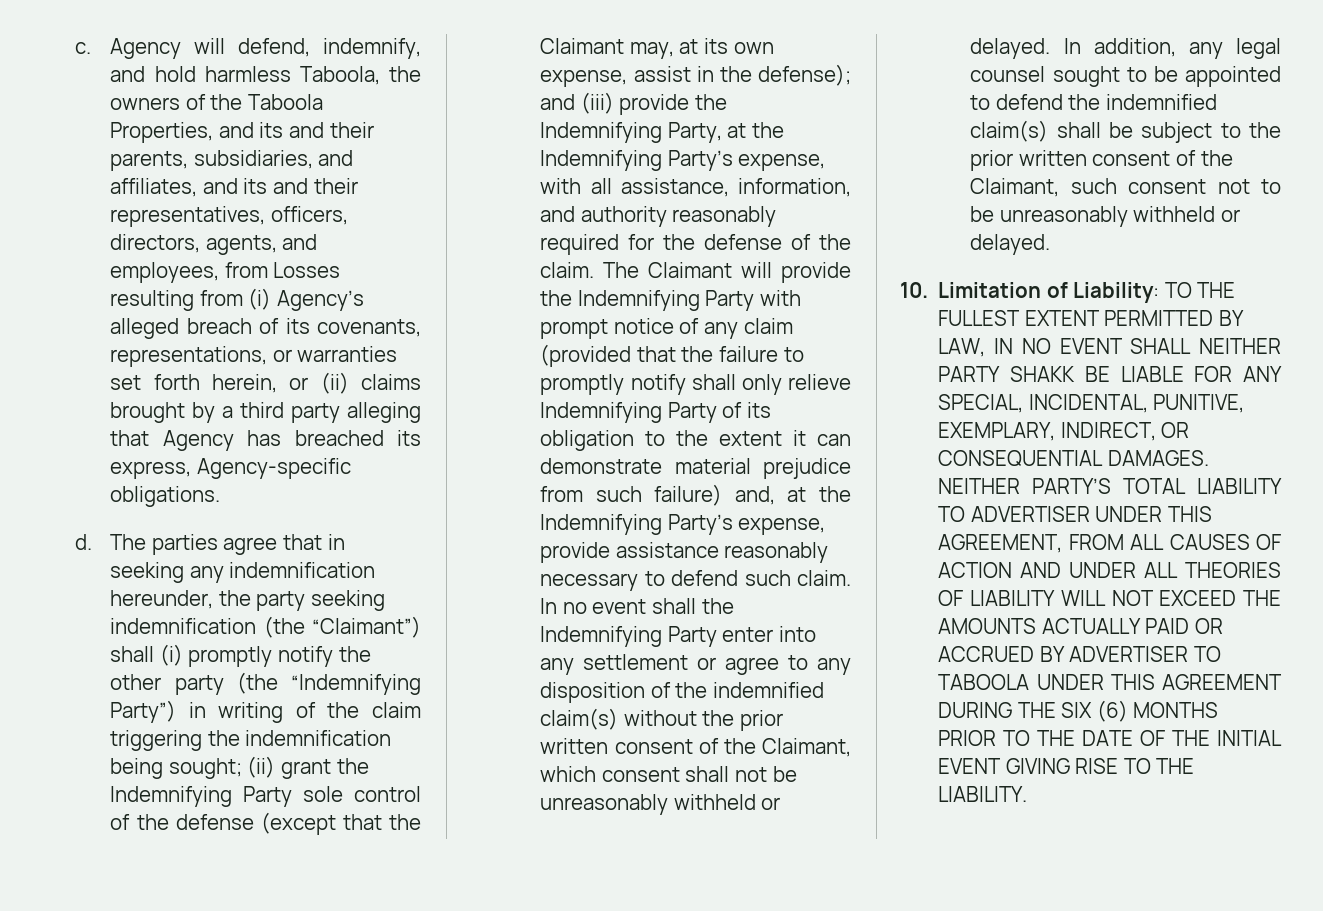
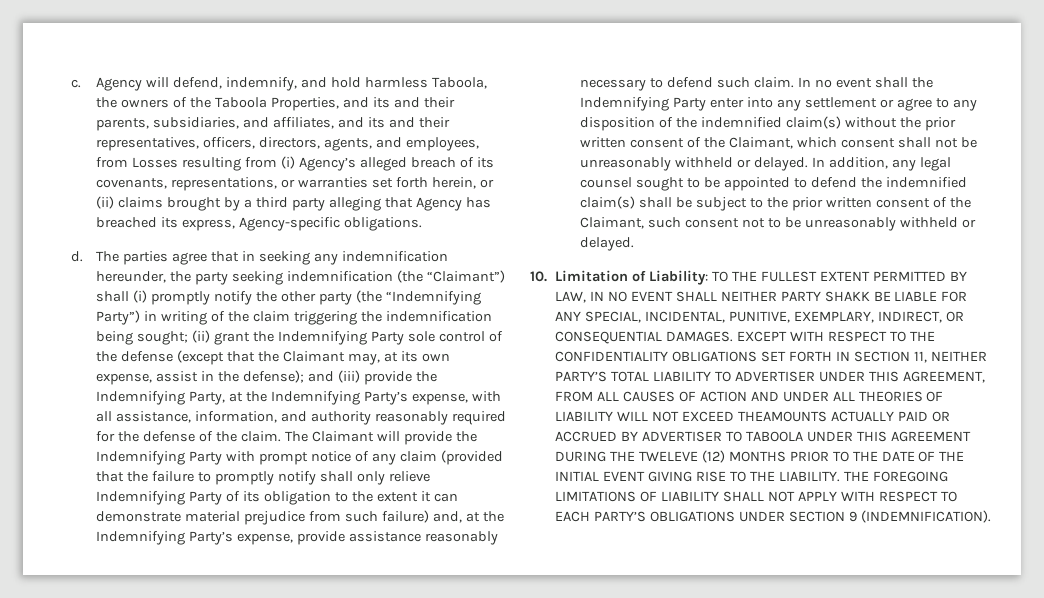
(1209, 458) none -> [737,331,935,342] [555,351,927,363] EXCEPT WITH RESPECT TO THE CONFIDENTIALITY OBLIGATIONS SET FORTH IN SECTION 11,
[1243,590,1281,606] [938,618,1037,634] THE AMOUNTS -> [737,411,827,422] THEAMOUNTS
[1061,700,1128,722] SIX (6) -> [639,450,725,463] TWELEVE (12)
(1028, 794) none -> [843,471,948,482] [555,491,957,502] [555,510,991,523] THE FOREGOING LIMITATIONS OF LIABILITY SHALL NOT APPLY WITH RESPECT TO EACH PARTY’S OBLIGATIONS UNDER SECTION 9 (INDEMNIFICATION).

